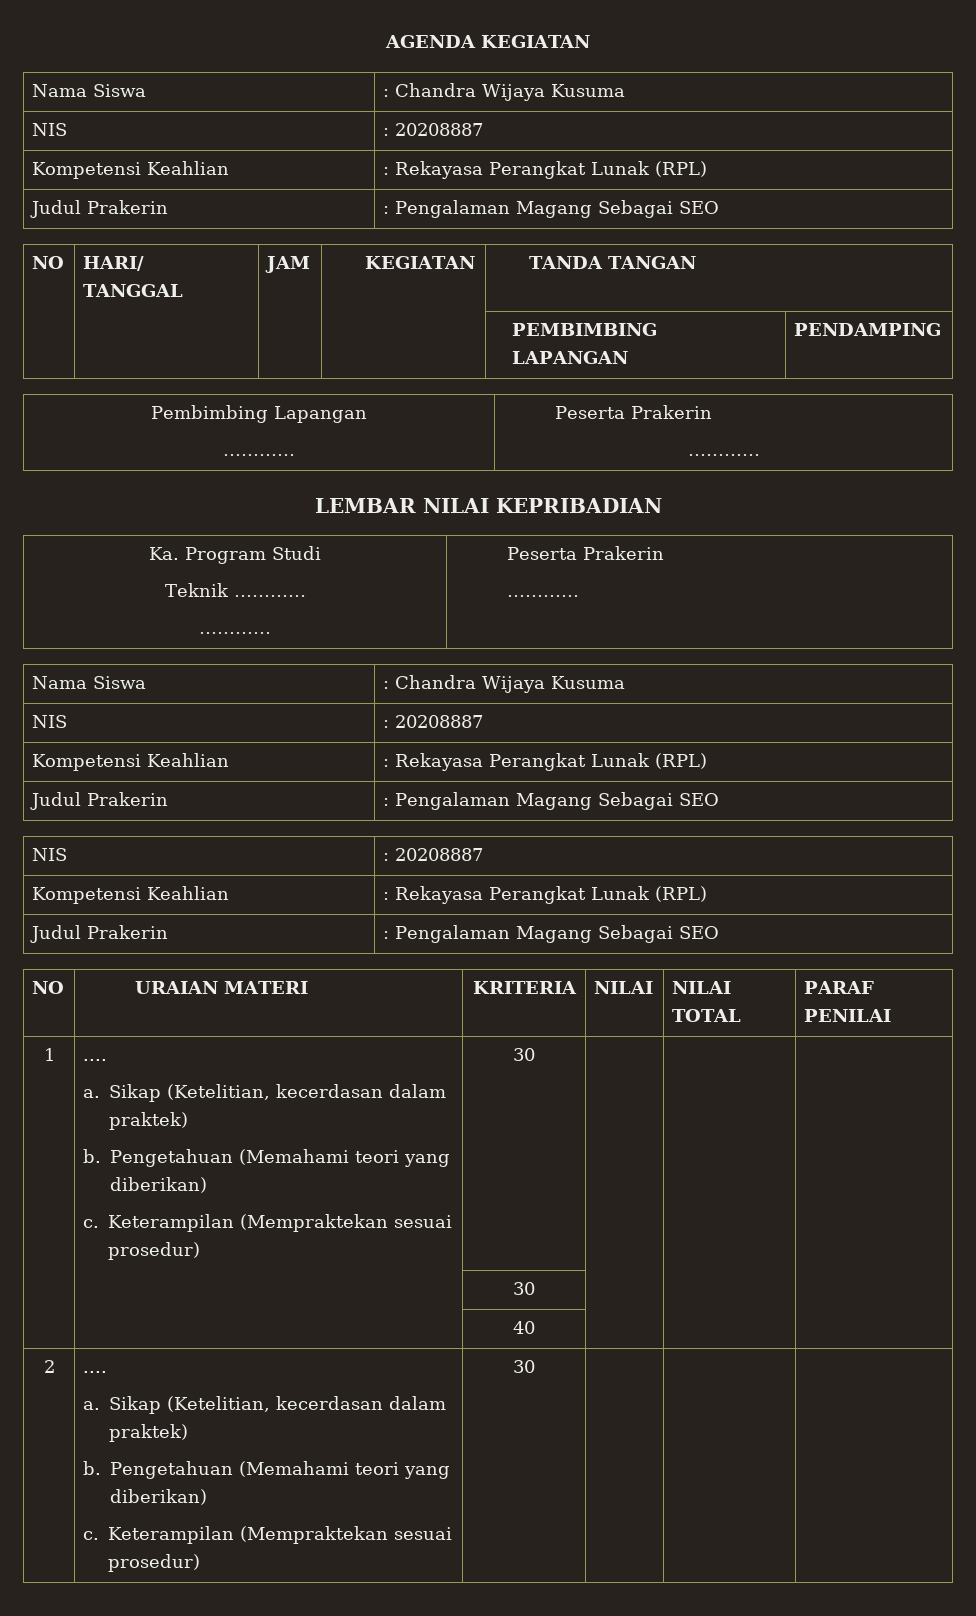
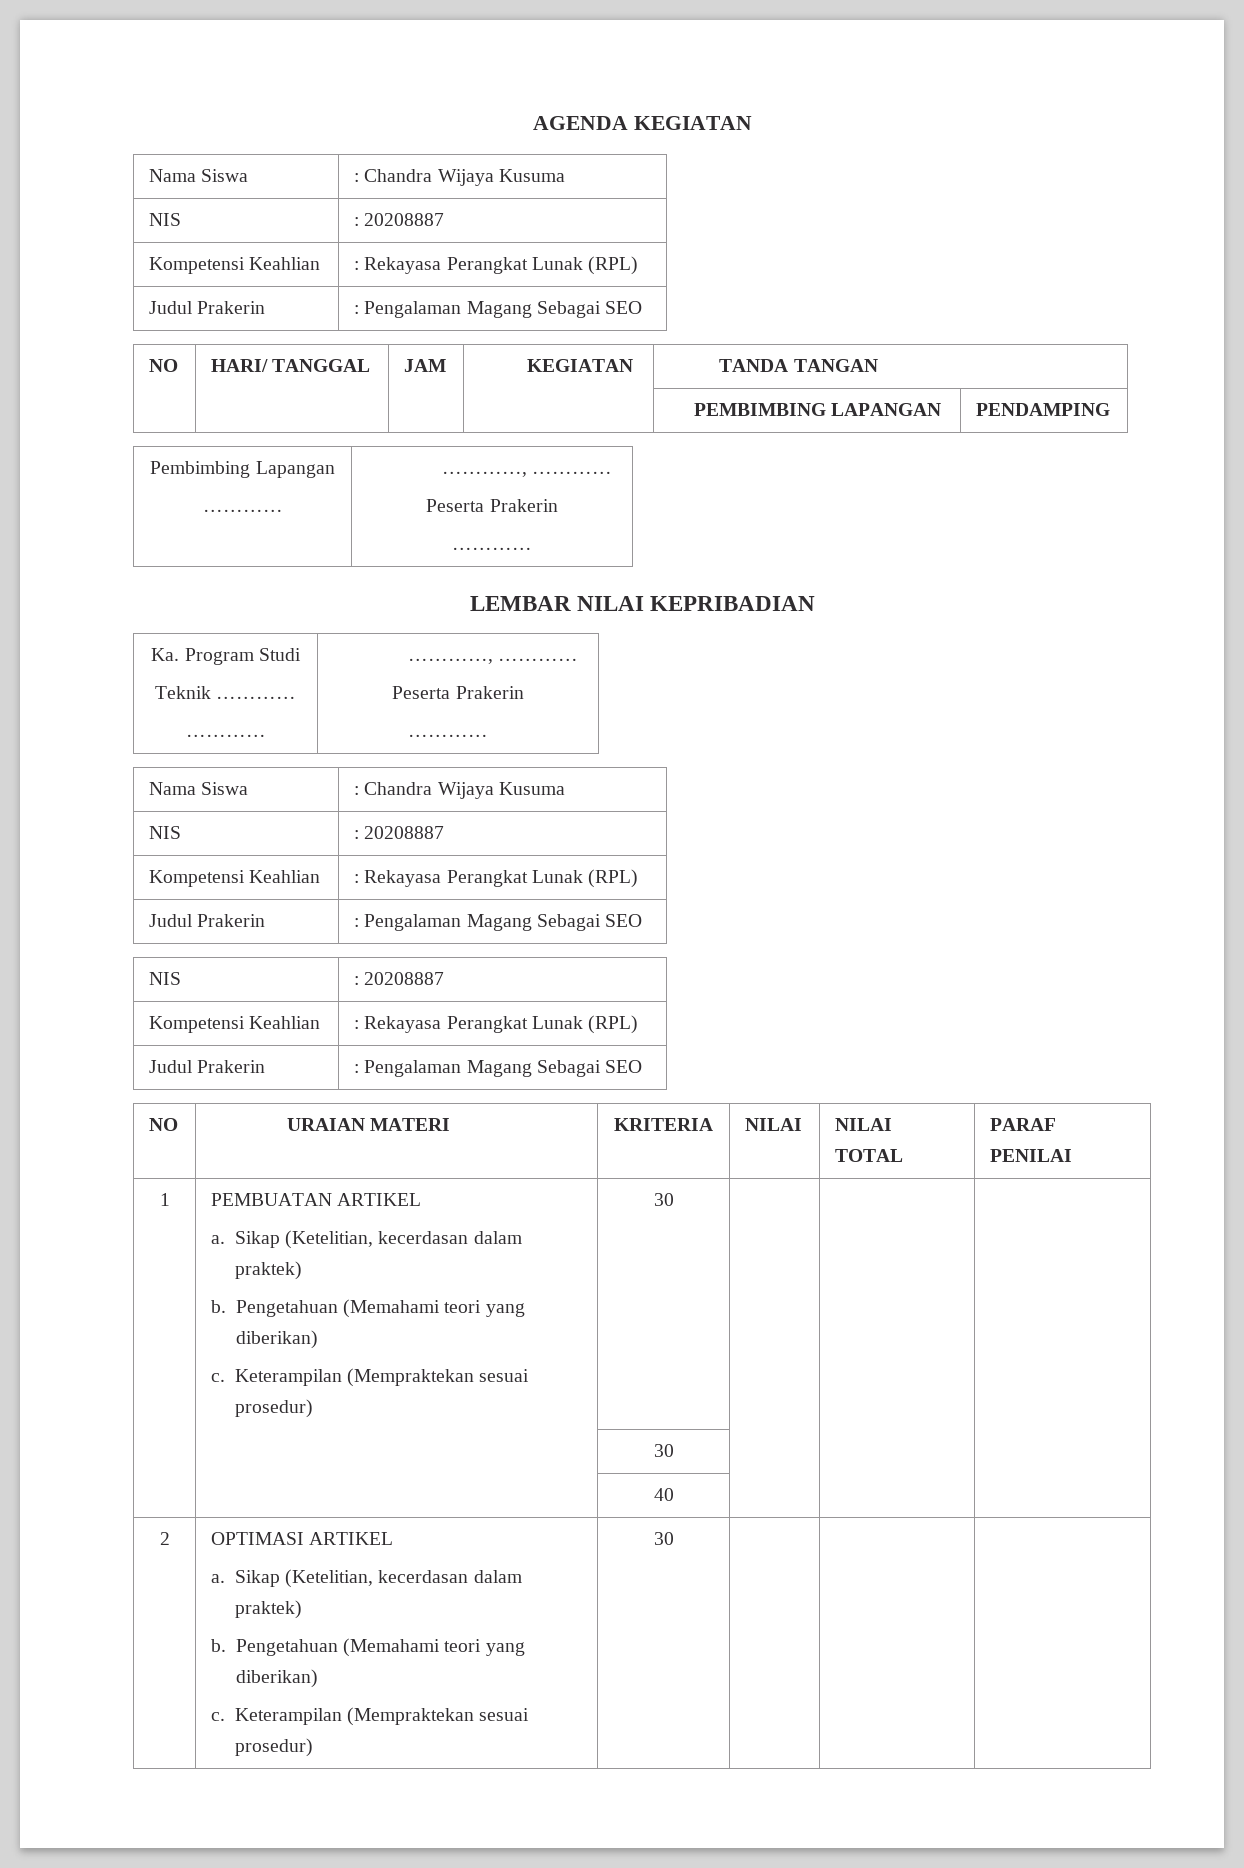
(295, 455) none -> [442,471,613,477] …………, ………… //
(271, 633) none -> [408,658,579,664] …………, ………… //
[83,1059,108,1061] .... -> [211,1193,422,1206] PEMBUATAN ARTIKEL
[83,1371,108,1373] .... -> [211,1532,394,1545] OPTIMASI ARTIKEL

